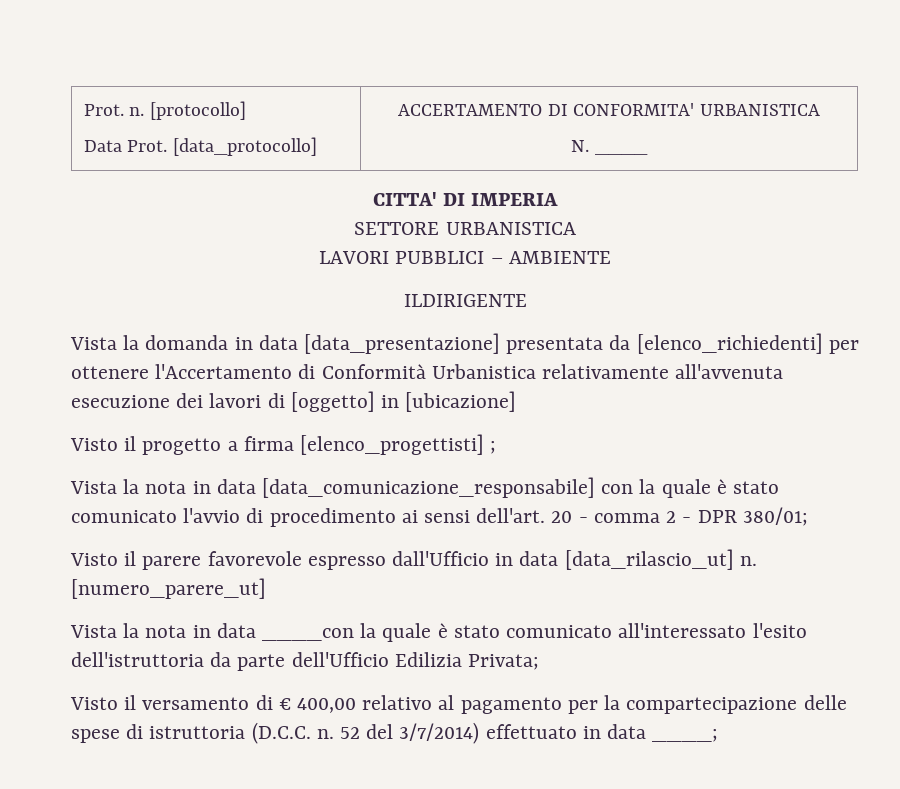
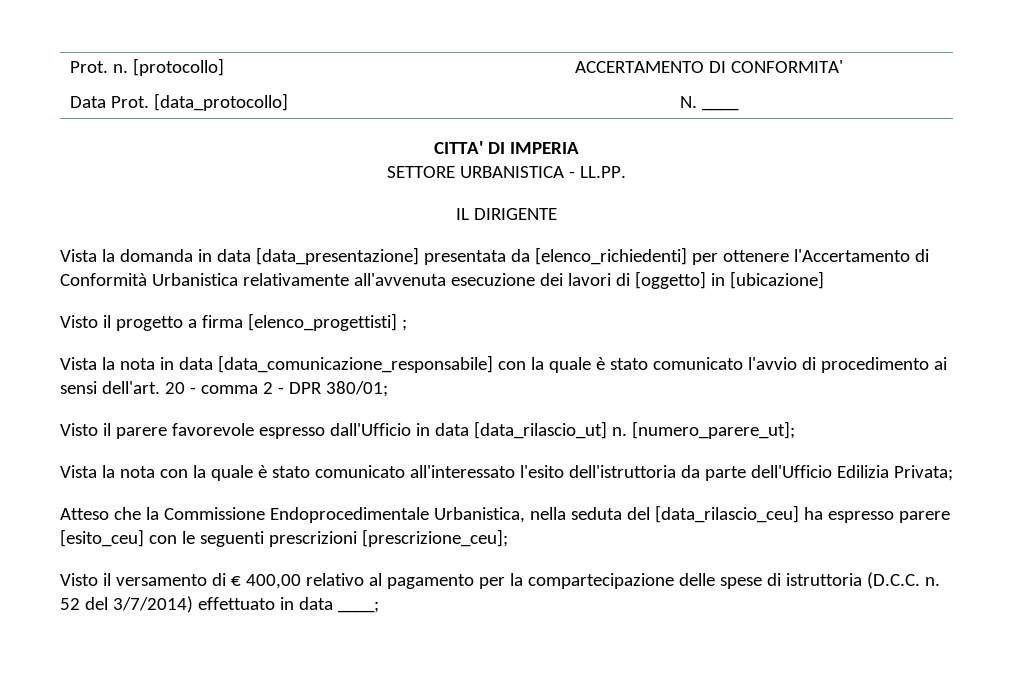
[699,104,820,116] URBANISTICA -> (843, 66) none
[319,251,611,264] [403,294,527,307] // LAVORI PUBBLICI – AMBIENTE // ILDIRIGENTE -> [568,166,626,178] [456,208,557,220] - LL.PP. // IL DIRIGENTE
[71,578,266,599] [70,623,355,641] [numero_parere_ut] // Vista la nota in data ____con -> [631,421,795,439] [60,465,188,478] [numero_parere_ut]; // Vista la nota con
(540, 662) none -> [60,505,950,523] [60,529,508,547] // Atteso che la Commissione Endoprocedimentale Urbanistica, nella seduta del [data_rilascio_ceu] ha espresso parere [esito_ceu] con le seguenti prescrizioni [prescrizione_ceu];

